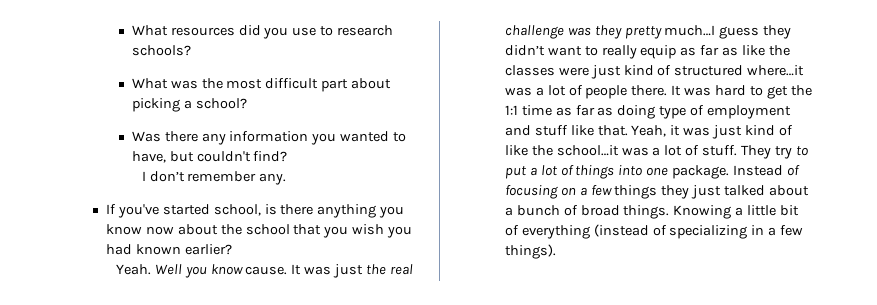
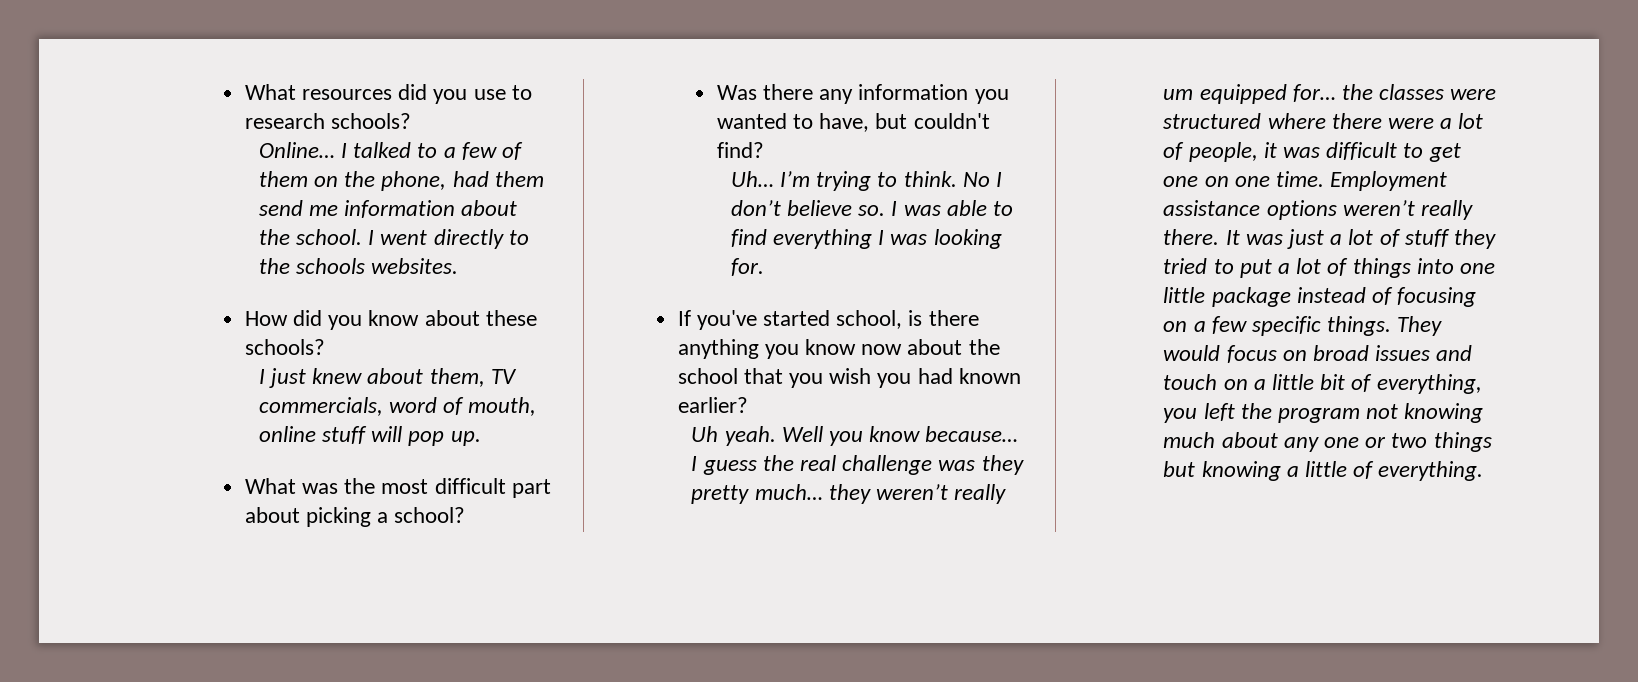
(191, 50) none -> [258,142,523,160] [258,171,544,191] [258,200,518,218] [258,229,529,249] [258,258,459,274] [244,310,537,330] [244,339,325,355] [258,368,517,388] [258,397,537,416] [258,426,481,446] // Online… I talked to a few of them on the phone, had them send me information about the school. I went directly to the schools websites. // How did you know about these schools? // I just knew about them, TV commercials, word of mouth, online stuff will pop up.
[141,171,287,185] I don’t remember any. -> [730,171,1002,191] [730,200,1013,216] [730,229,1002,249] [730,258,764,276] Uh… I’m trying to think. No I don’t believe so. I was able to find everything I was looking for.
[115,264,151,275] Yeah. -> [691,426,776,446] Uh yeah.
[245,264,364,278] cause. It was just -> [925,426,1019,442] [691,456,757,475] because… I guess
[664,25,792,39] [504,45,791,59] [504,65,805,79] [504,85,812,99] [504,105,792,119] [504,125,794,139] [504,145,793,159] much…I guess they didn’t want to really equip as far as like the classes were just kind of structured where…it was a lot of people there. It was hard to get the 1:1 time as far as doing type of employment and stuff like that. Yeah, it was just kind of like the school…it was a lot of stuff. They try -> [754,484,1007,504] [1163,84,1497,104] [1163,113,1484,129] [1163,142,1461,162] [1163,171,1448,191] [1163,200,1474,220] [1163,229,1497,249] [1163,258,1208,274] much… they weren’t really um equipped for… the classes were structured where there were a lot of people, it was difficult to get one on one time. Employment assistance options weren’t really there. It was just a lot of stuff they tried
[672,165,784,179] package. Instead -> [1163,287,1366,307] little package instead
[614,185,810,199] [504,205,800,219] [504,224,804,239] [504,244,556,259] things they just talked about a bunch of broad things. Knowing a little bit of everything (instead of specializing in a few things). -> [1252,316,1443,336] [1163,345,1473,363] [1163,374,1482,394] [1163,403,1484,423] [1163,432,1492,452] [1163,461,1484,481] specific things. They would focus on broad issues and touch on a little bit of everything, you left the program not knowing much about any one or two things but knowing a little of everything.

